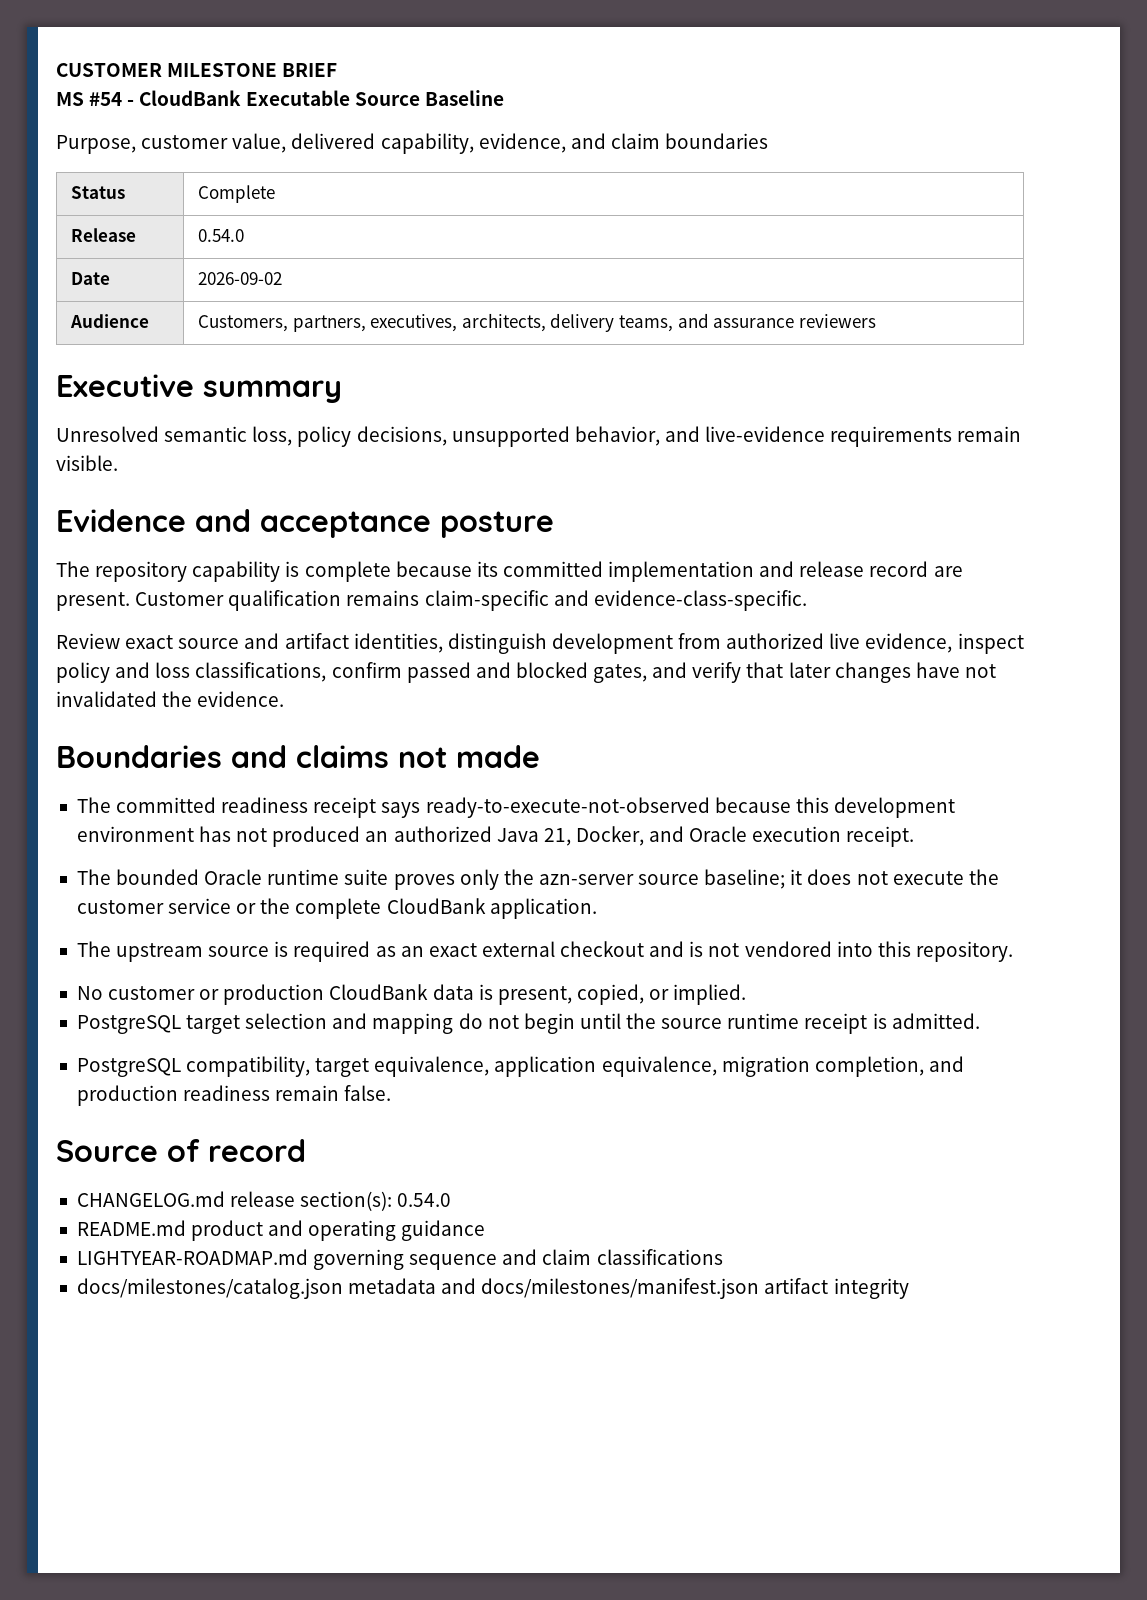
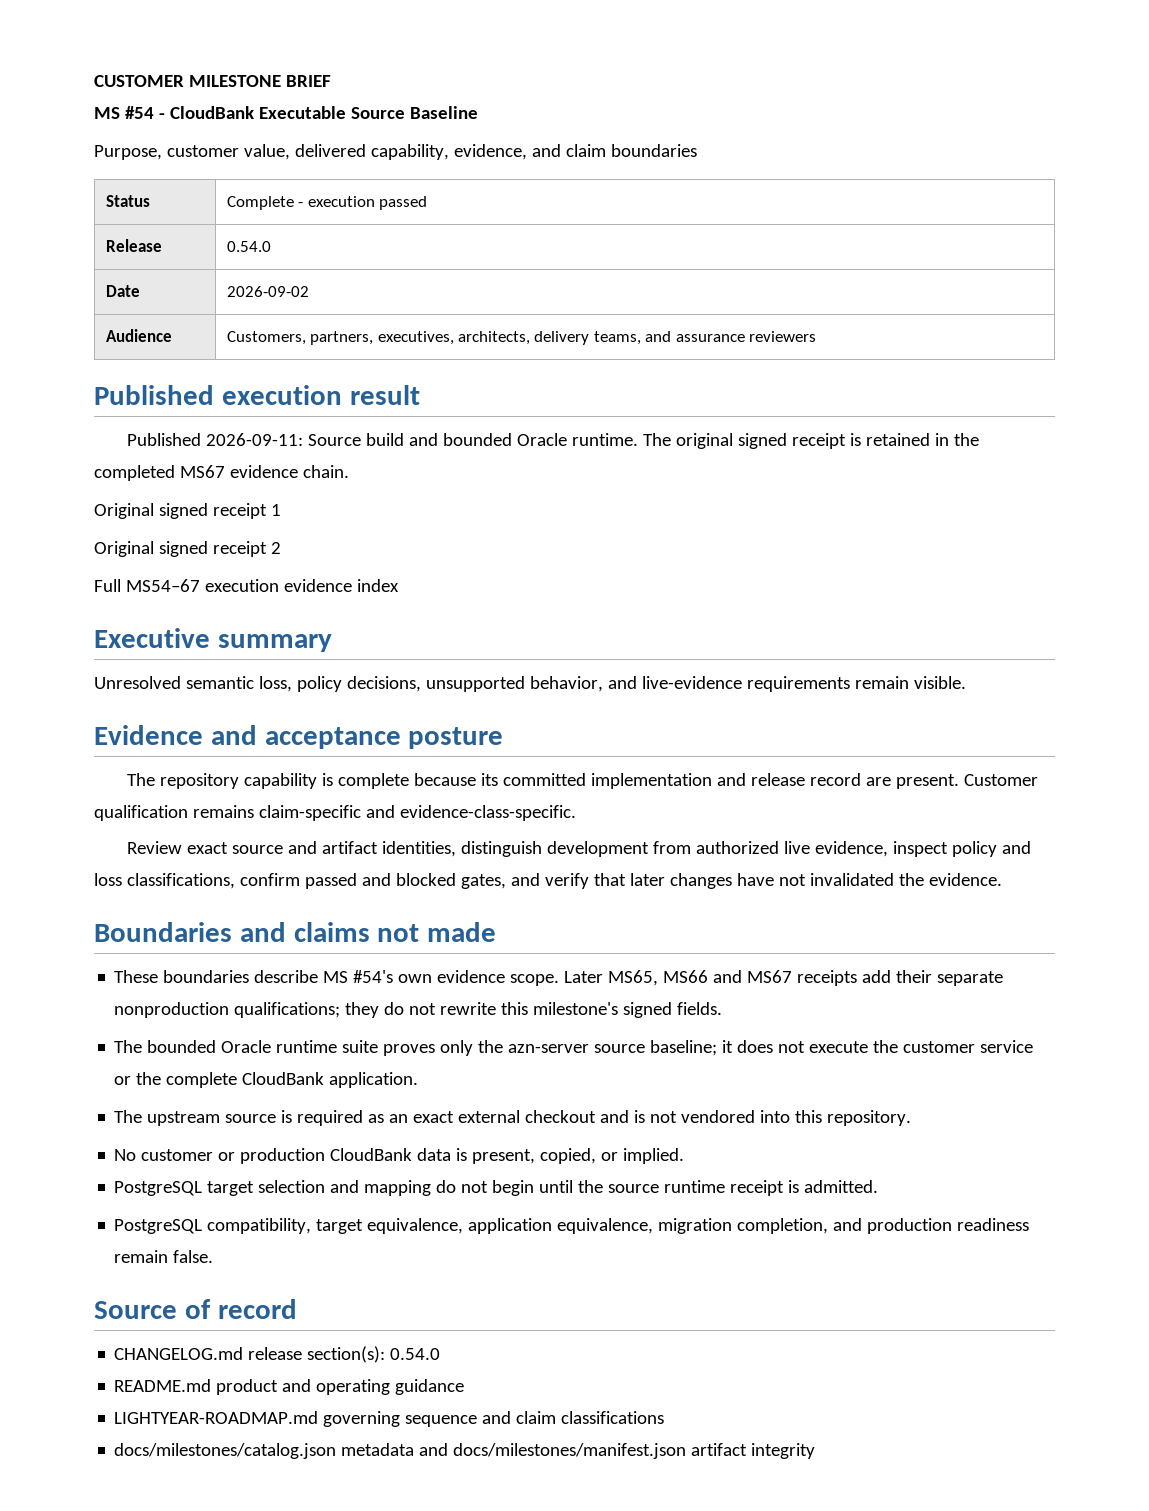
(276, 194) none -> [298,196,427,210] - execution passed
(876, 321) none -> [94,385,420,405] [127,433,979,449] [94,465,349,481] [94,503,281,519] [94,541,281,557] [94,579,399,592] // Published execution result // Published 2026-09-11: Source build and bounded Oracle runtime. The original signed receipt is retained in the completed MS67 evidence chain. // Original signed receipt 1 // Original signed receipt 2 // Full MS54–67 execution evidence index
[76,797,955,818] [76,826,915,847] The committed readiness receipt says ready-to-execute-not-observed because this development environment has not produced an authorized Java 21, Docker, and Oracle execution receipt. -> [114,970,1004,986] [114,1002,723,1018] These boundaries describe MS #54's own evidence scope. Later MS65, MS66 and MS67 receipts add their separate nonproduction qualifications; they do not rewrite this milestone's signed fields.

